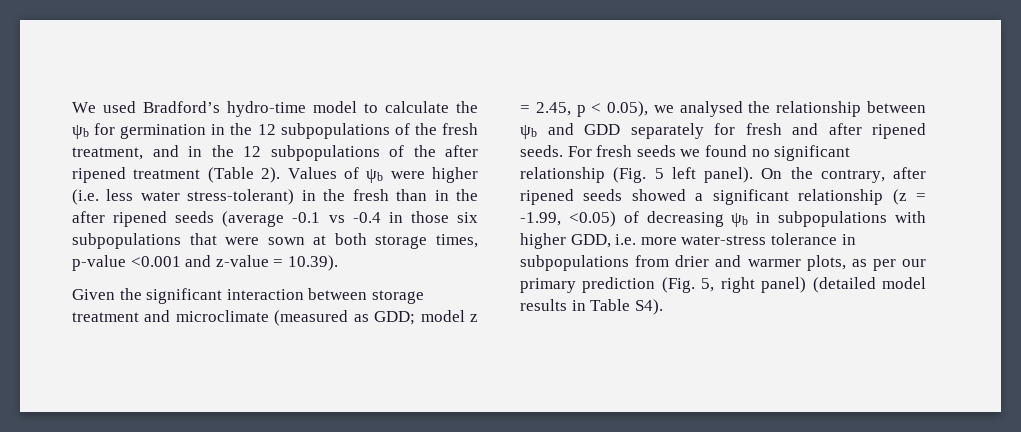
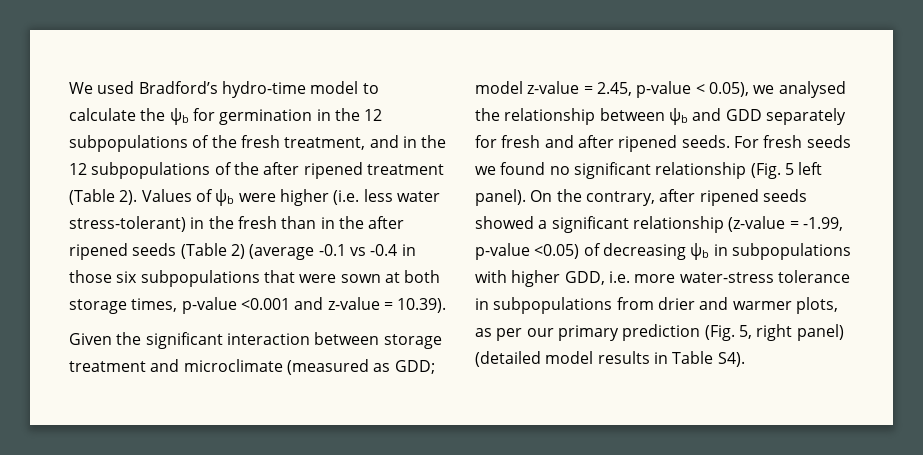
(215, 217) none -> [180,243,245,259] (Table 2)
[470,314,479,322] z -> [527,81,580,94] z-value
[576,105,586,117] p -> [636,81,692,98] p-value
[892,189,907,205] (z -> [728,216,786,232] (z-value
(561, 219) none -> [475,243,530,260] p-value

